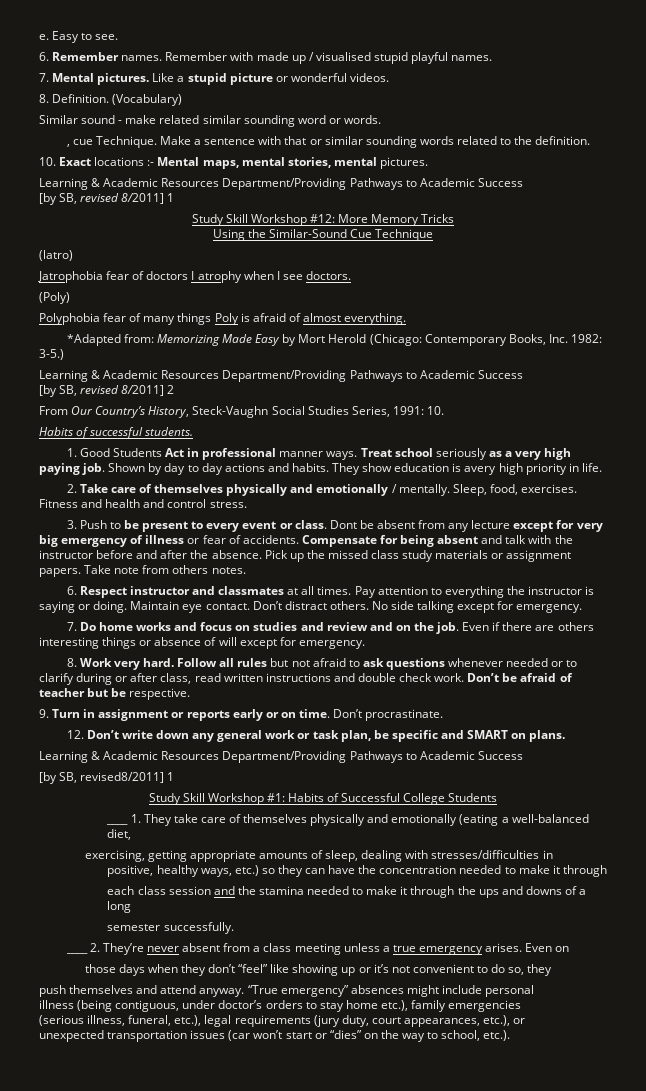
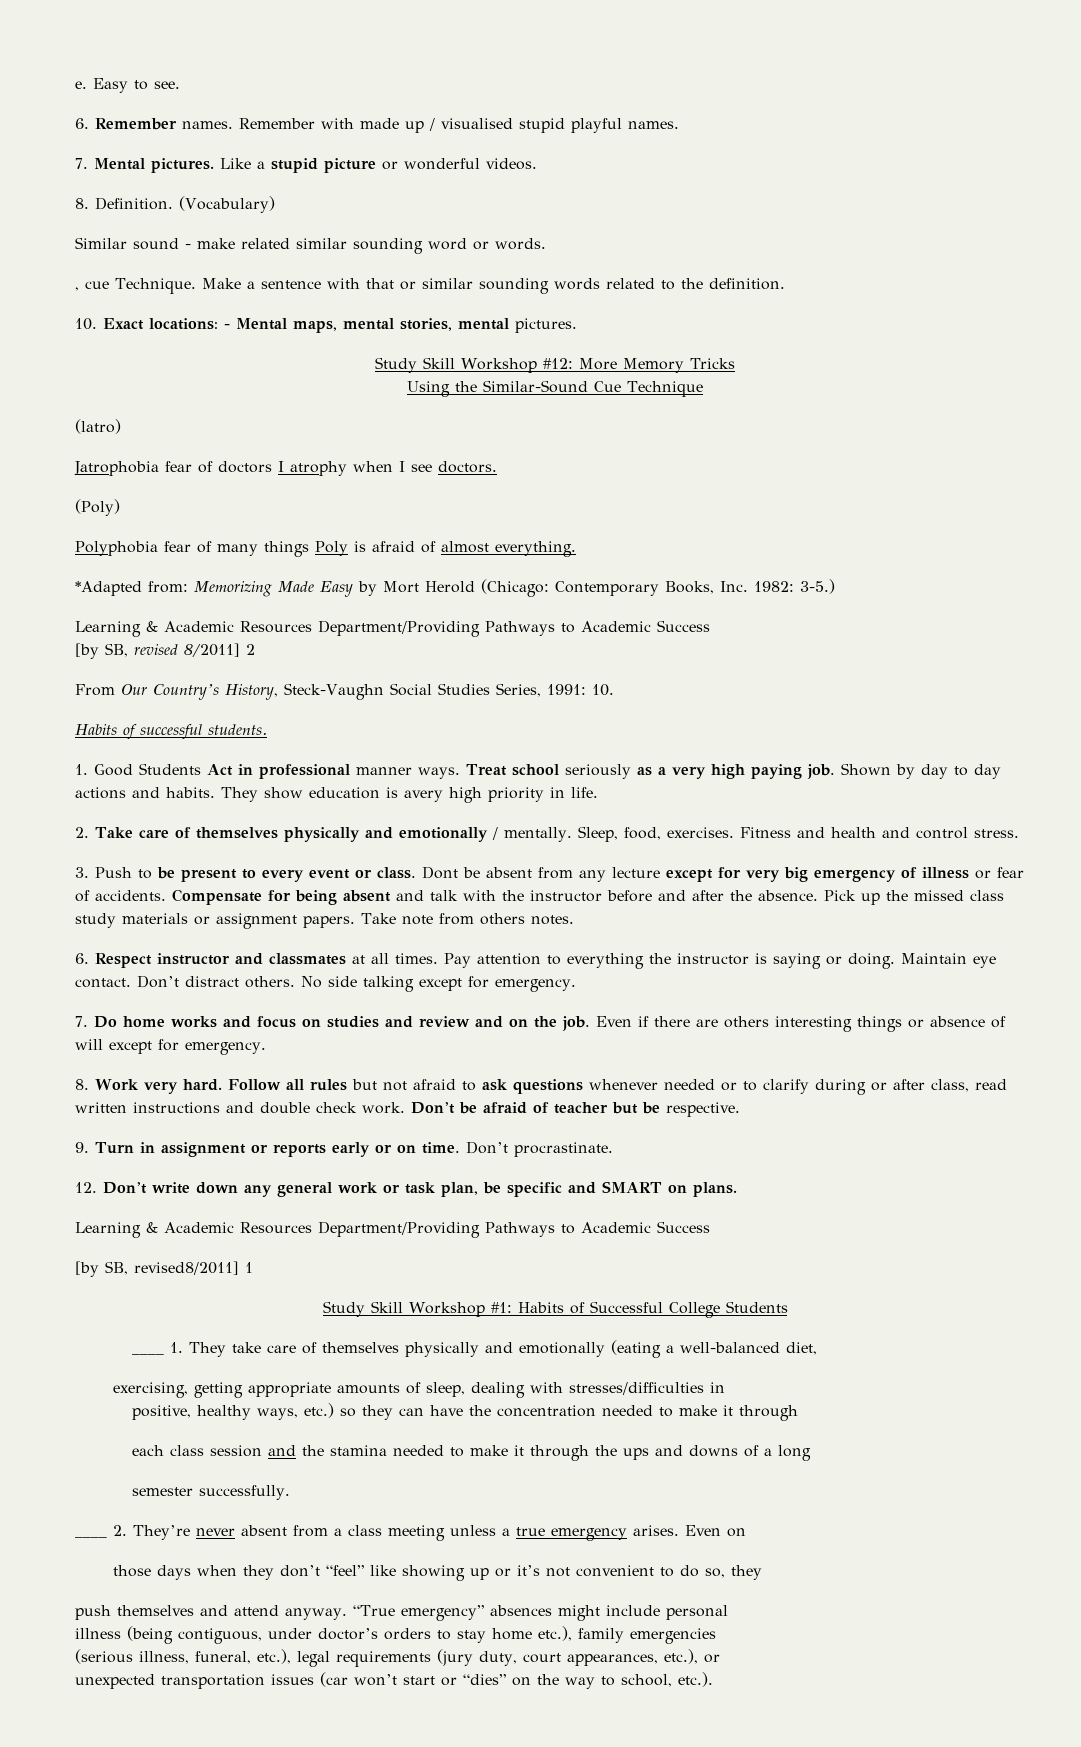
[94,157,155,166] locations :- -> [149,318,230,330] locations: -
[39,178,523,190] [39,193,175,205] // Learning & Academic Resources Department/Providing Pathways to Academic Success // [by SB, revised 8/2011] 1 -> (577, 325) none

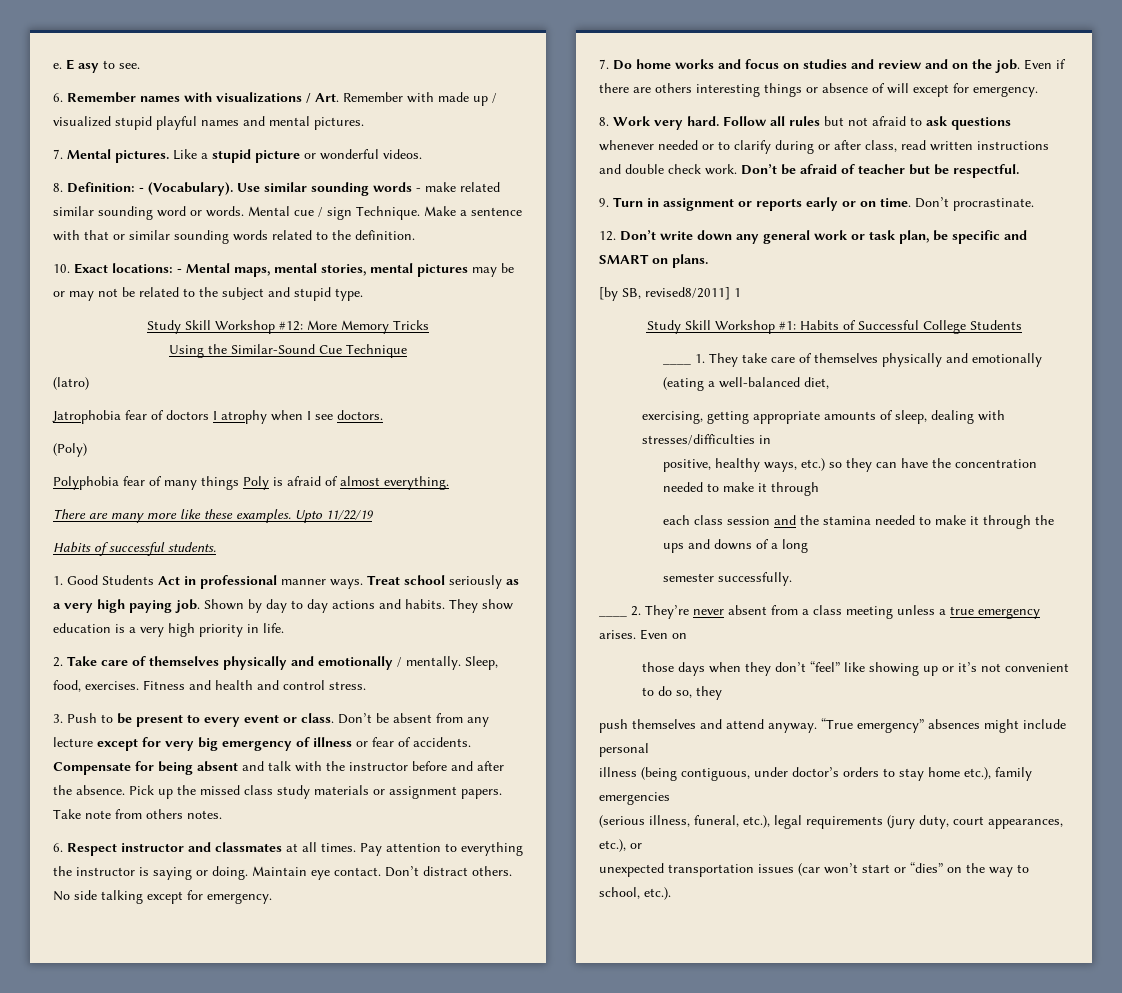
[93,78,128,93] Easy -> [66,59,99,73] E asy
[182,121,233,129] names. -> [140,92,339,103] names with visualizations / Art.
[441,118,513,129] visualised -> [53,116,111,127] visualized
[628,121,679,129] names. -> [201,116,364,130] names and mental pictures.
[95,196,275,213] [75,237,179,250] Definition. (Vocabulary) // Similar sound -> [67,182,412,196] Definition: - (Vocabulary). Use similar sounding words
[75,281,109,291] // , cue -> [248,206,352,220] Mental cue / sign
[515,318,577,333] pictures. -> [417,263,514,277] [53,287,363,301] pictures may be or may not be related to the subject and stupid type.
[75,579,835,597] [75,620,710,637] [75,643,255,659] [75,683,614,700] *Adapted from: Memorizing Made Easy by Mort Herold (Chicago: Contemporary Books, Inc. 1982: 3-5.) // Learning & Academic Resources Department/Providing Pathways to Academic Success // [by SB, revised 8/2011] 2 // From Our Country’s History, Steck-Vaughn Social Studies Series, 1991: 10. -> [53,509,373,523] There are many more like these examples. Upto 11/22/19
[404,790,443,802] avery -> [129,627,164,637] a very
[422,866,458,879] Dont -> [338,713,372,724] Don’t
[666,1102,740,1117] respective. -> [953,164,1019,178] respectful.
[75,1221,710,1238] // Learning & Academic Resources Department/Providing Pathways to Academic Success -> (708, 261) none

